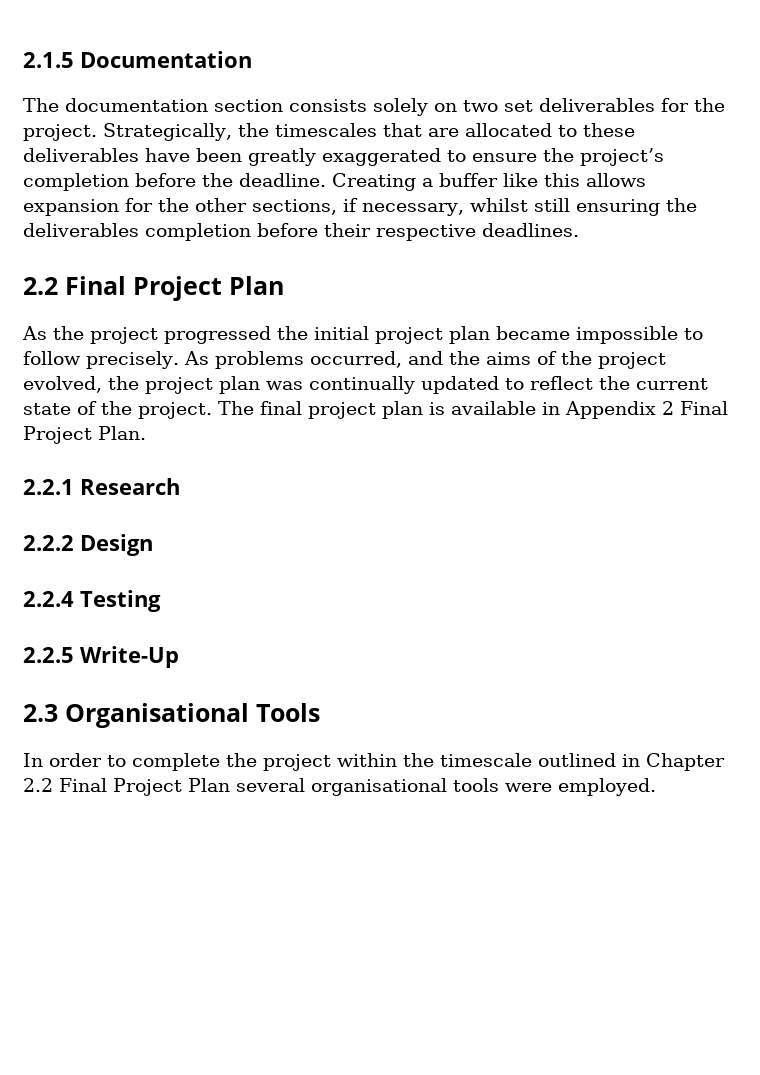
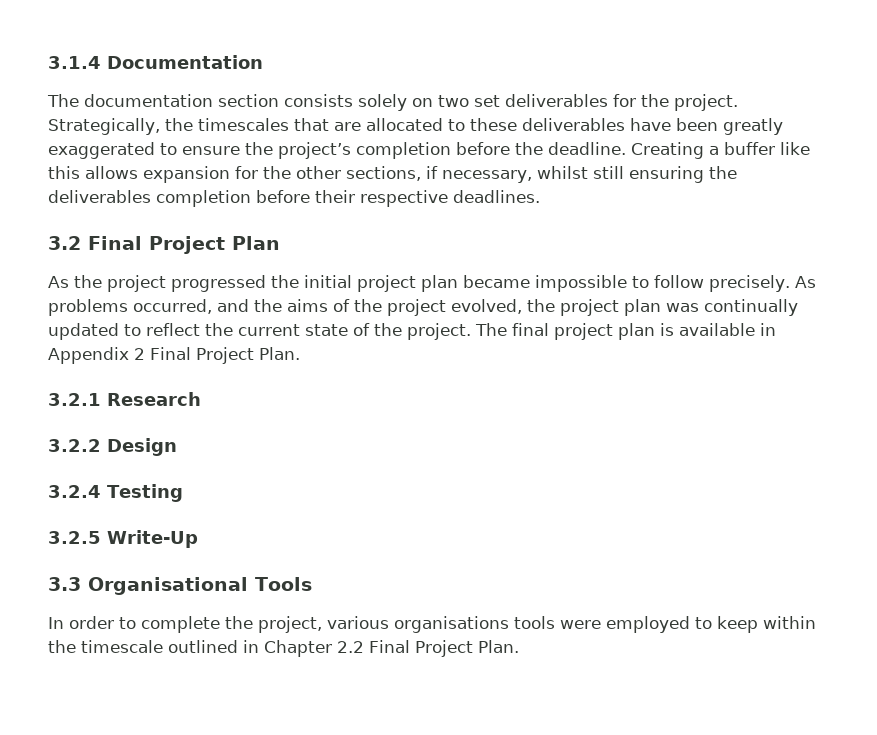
[23,52,74,68] 2.1.5 -> [48,56,101,69] 3.1.4
[23,277,58,295] 2.2 -> [48,236,81,250] 3.2
[23,479,74,495] 2.2.1 -> [48,393,101,406] 3.2.1
[23,535,74,551] 2.2.2 -> [48,439,101,452] 3.2.2
[23,591,74,607] 2.2.4 -> [48,485,101,498] 3.2.4
[23,647,74,663] 2.2.5 -> [48,531,101,544] 3.2.5
[23,704,58,722] 2.3 -> [48,577,81,591] 3.3
[263,754,331,771] project -> [258,616,758,633] project, various organisations tools were employed to keep
[188,778,656,796] Plan several organisational tools were employed. -> [477,640,519,653] Plan.

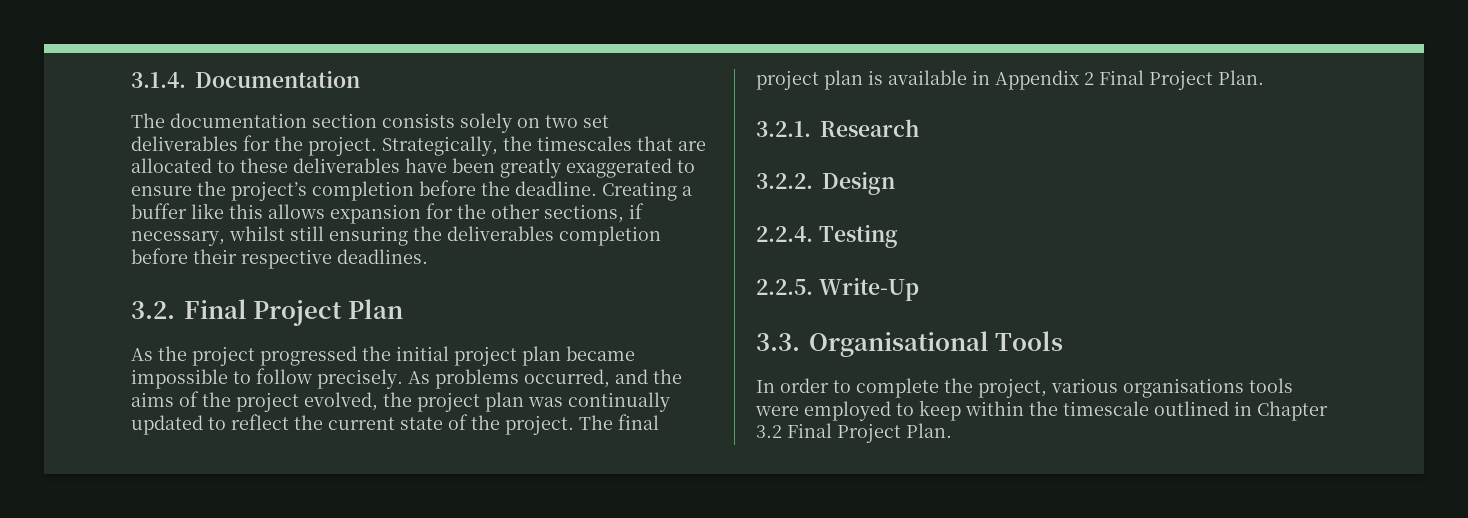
[48,56,101,69] 3.1.4 -> [131,72,186,88] 3.1.4.
[48,236,81,250] 3.2 -> [131,301,175,319] 3.2.
[48,393,101,406] 3.2.1 -> [756,121,811,137] 3.2.1.
[48,439,101,452] 3.2.2 -> [756,173,813,189] 3.2.2.
[48,485,101,498] 3.2.4 -> [756,226,813,242] 2.2.4.
[48,531,101,544] 3.2.5 -> [756,279,813,295] 2.2.5.
[48,577,81,591] 3.3 -> [756,333,800,351] 3.3.
[337,641,364,653] 2.2 -> [756,425,782,438] 3.2

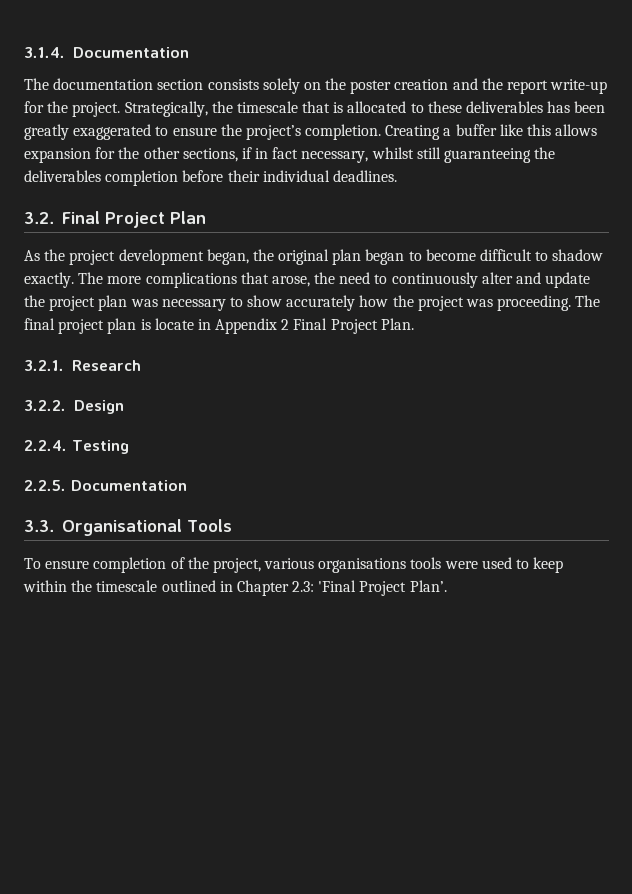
[545,115,609,128] [131,136,238,151] two set deliverables -> [325,78,608,94] the poster creation and the report write-up
[537,136,706,151] timescales that are -> [236,101,344,113] timescale that is
[405,158,447,173] have -> [547,101,571,113] has
[312,180,597,201] completion before the deadline. -> [305,124,382,140] completion.
(644, 211) none -> [255,147,299,159] in fact
[329,226,408,246] ensuring -> [444,148,532,163] guaranteeing
[241,249,332,269] respective -> [262,170,330,182] individual
[260,346,635,366] [131,368,682,389] [131,391,670,412] [131,414,574,435] progressed the initial project plan became impossible to follow precisely. As problems occurred, and the aims of the project evolved, the project plan was continually updated to reflect the current state of the project. -> [118,249,604,265] [24,272,591,288] [24,295,572,311] development began, the original plan began to become difficult to shadow exactly. The more complications that arose, the need to continuously alter and update the project plan was necessary to show accurately how the project was proceeding.
[888,70,967,85] available -> [154,318,194,330] locate
[818,277,919,301] Write-Up -> [71,480,187,491] Documentation
[756,378,939,398] In order to complete -> [24,557,185,573] To ensure completion of
[804,401,891,421] employed -> [481,557,512,569] used
[756,423,952,443] 3.2 Final Project Plan. -> [292,580,447,596] 2.3: 'Final Project Plan’.

